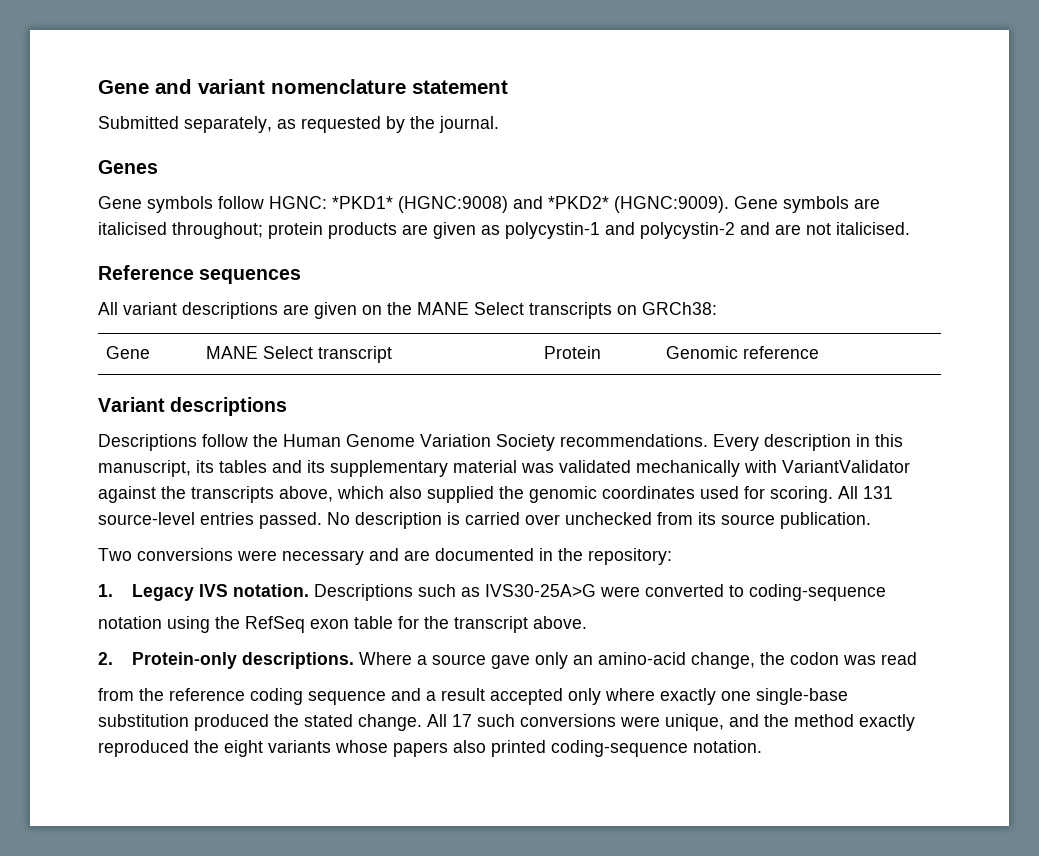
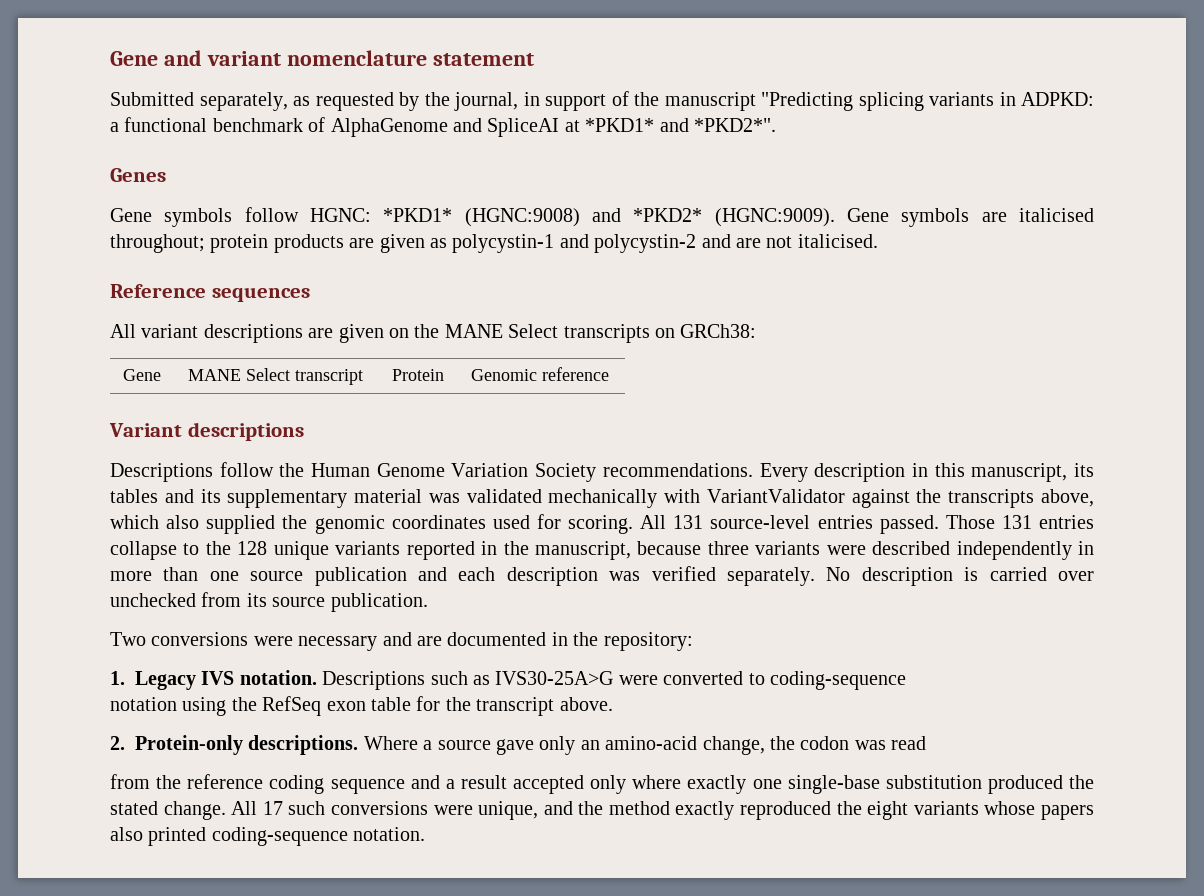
[439,116,499,133] journal. -> [454,91,1094,111] [110,117,776,137] journal, in support of the manuscript "Predicting splicing variants in ADPKD: a functional benchmark of AlphaGenome and SpliceAI at *PKD1* and *PKD2*".
(322, 520) none -> [945,515,1094,529] [110,541,1094,560] [110,566,815,586] Those 131 entries collapse to the 128 unique variants reported in the manuscript, because three variants were described independently in more than one source publication and each description was verified separately.

